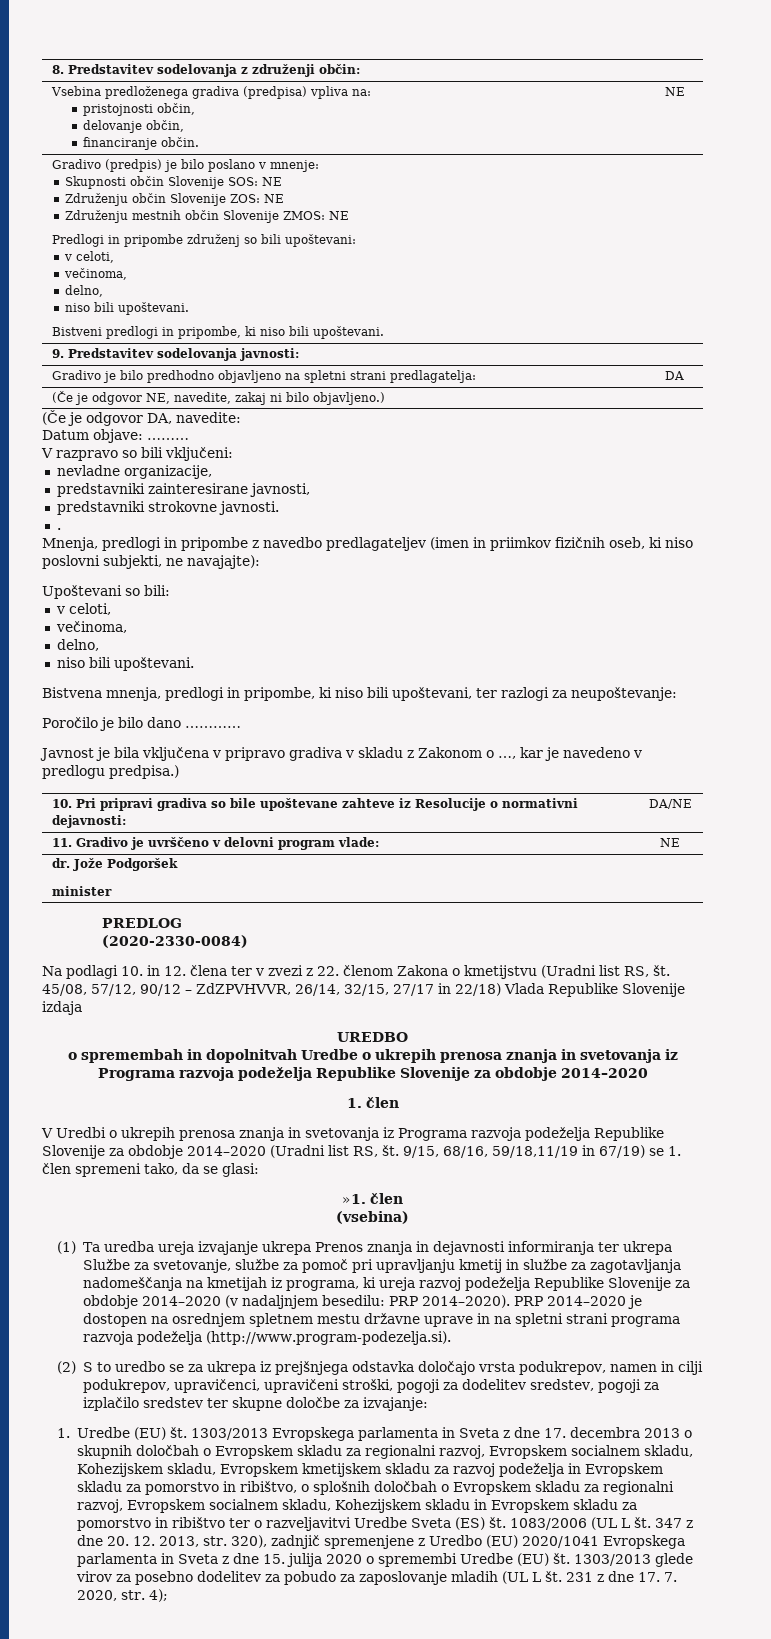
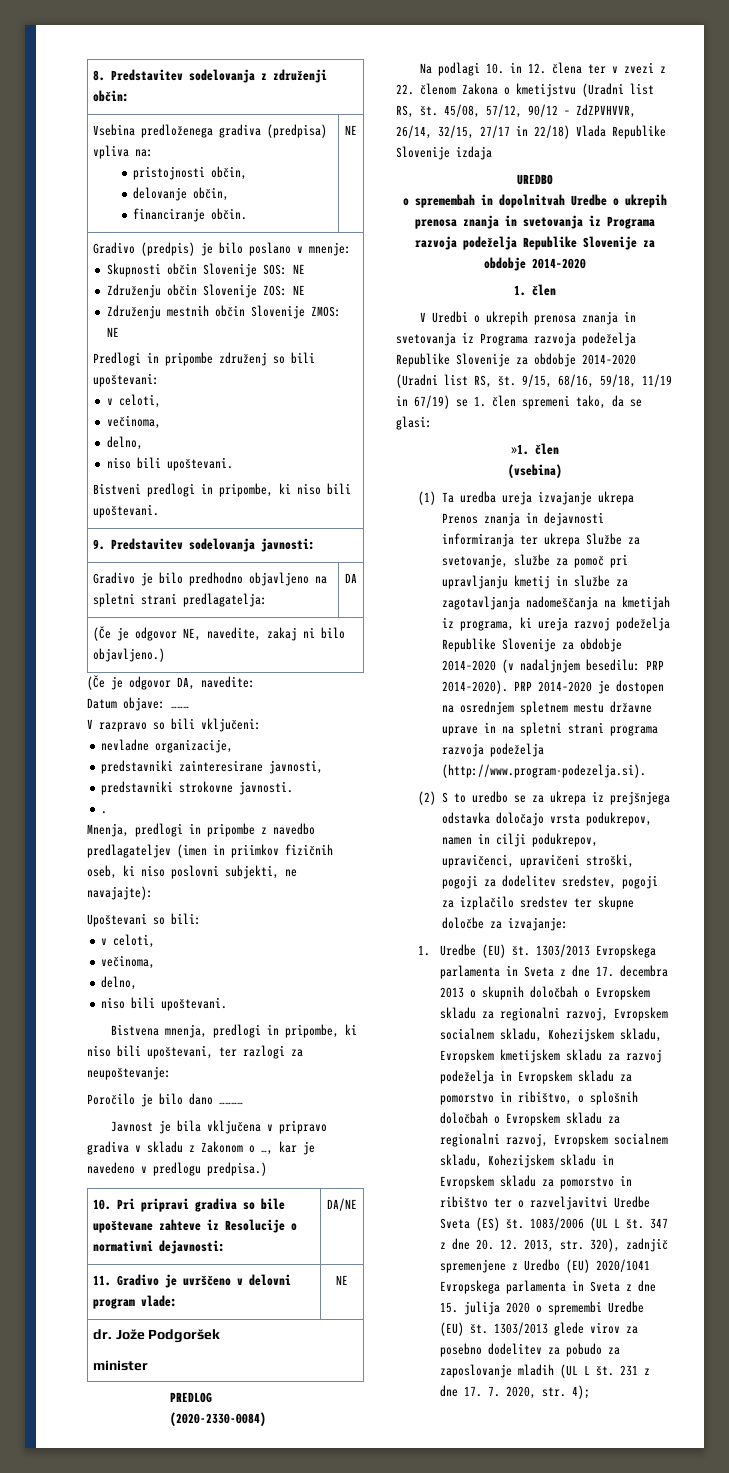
[492,1146,578,1158] 59/18,11/19 -> [600,374,672,388] 59/18, 11/19

